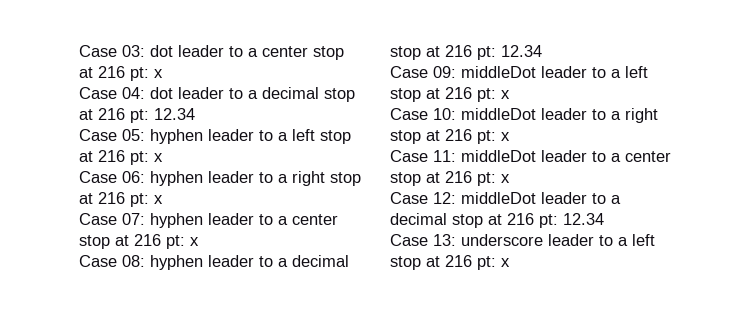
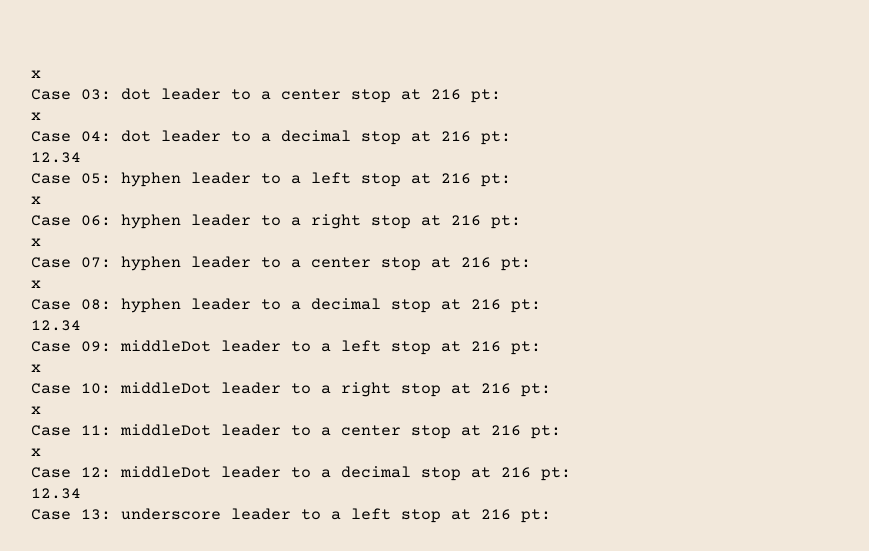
(79, 51) none -> [31,70,41,78] x //
(149, 74) none -> (501, 96) //
(149, 116) none -> (511, 138) //
(149, 158) none -> (511, 180) //
(149, 200) none -> (521, 222) //
(185, 242) none -> (531, 264) //
(496, 53) none -> (541, 306) //
(496, 95) none -> (541, 348) //
(496, 137) none -> (551, 390) //
(496, 179) none -> (561, 432) //
(558, 221) none -> (571, 474) //
[501,258,510,267] x -> (551, 516) none

